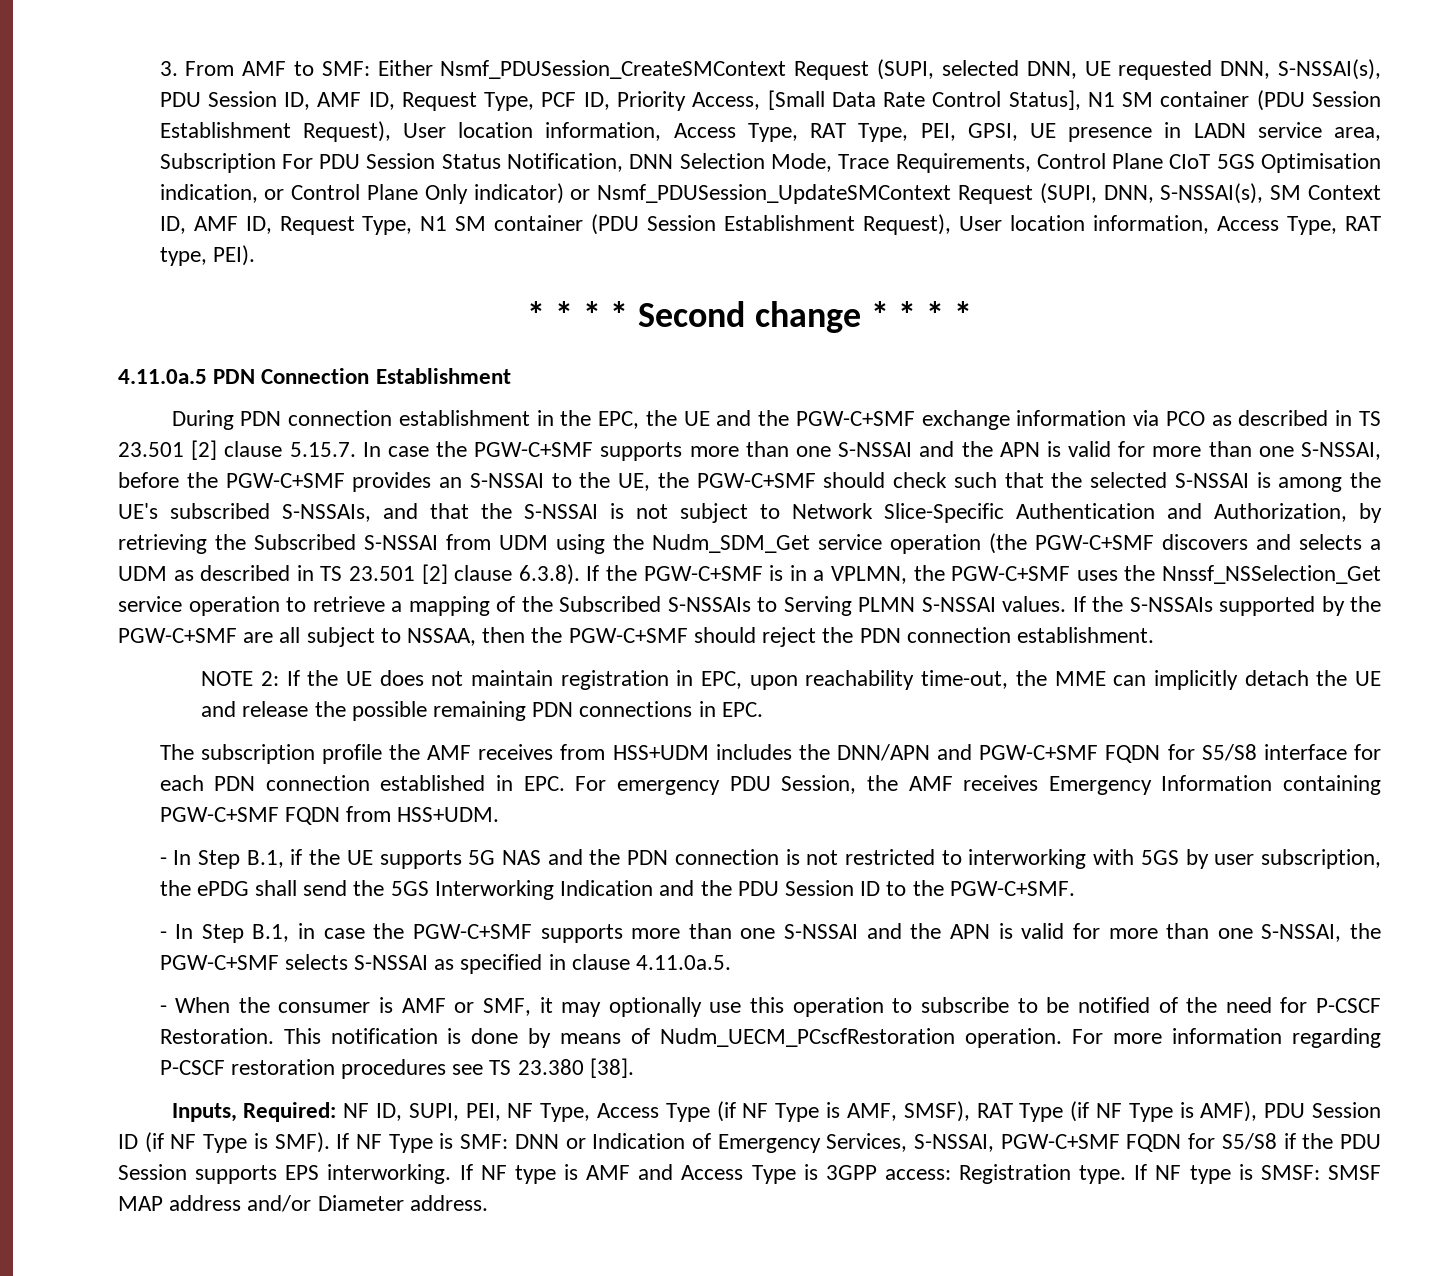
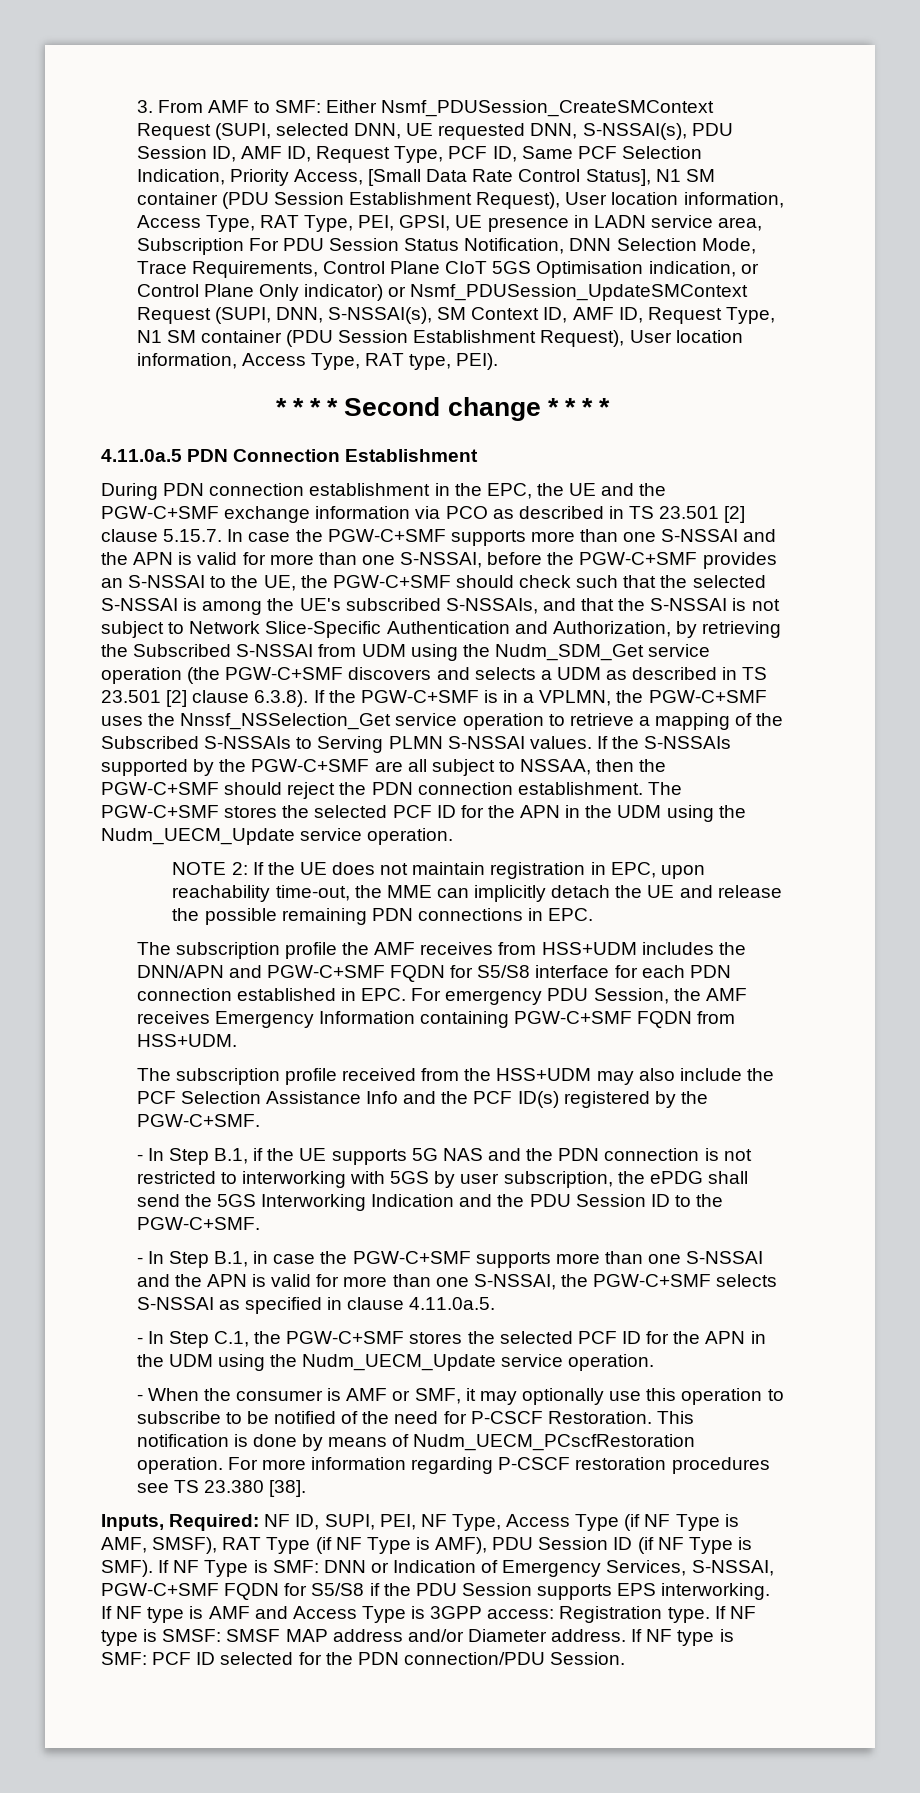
(610, 101) none -> [521,146,703,159] [136,169,225,185] Same PCF Selection Indication,
(1154, 635) none -> [647,782,682,795] [101,805,746,822] [101,828,454,845] The PGW-C+SMF stores the selected PCF ID for the APN in the UDM using the Nudm_UECM_Update service operation.
(500, 814) none -> [136,1068,775,1085] [136,1091,709,1108] [136,1114,260,1127] // The subscription profile received from the HSS+UDM may also include the PCF Selection Assistance Info and the PCF ID(s) registered by the PGW-C+SMF.
(732, 962) none -> [136,1331,766,1348] [136,1354,655,1371] // - In Step C.1, the PGW-C+SMF stores the selected PCF ID for the APN in the UDM using the Nudm_UECM_Update service operation.
(488, 1203) none -> [631,1629,734,1646] [101,1652,626,1665] If NF type is SMF: PCF ID selected for the PDN connection/PDU Session.

